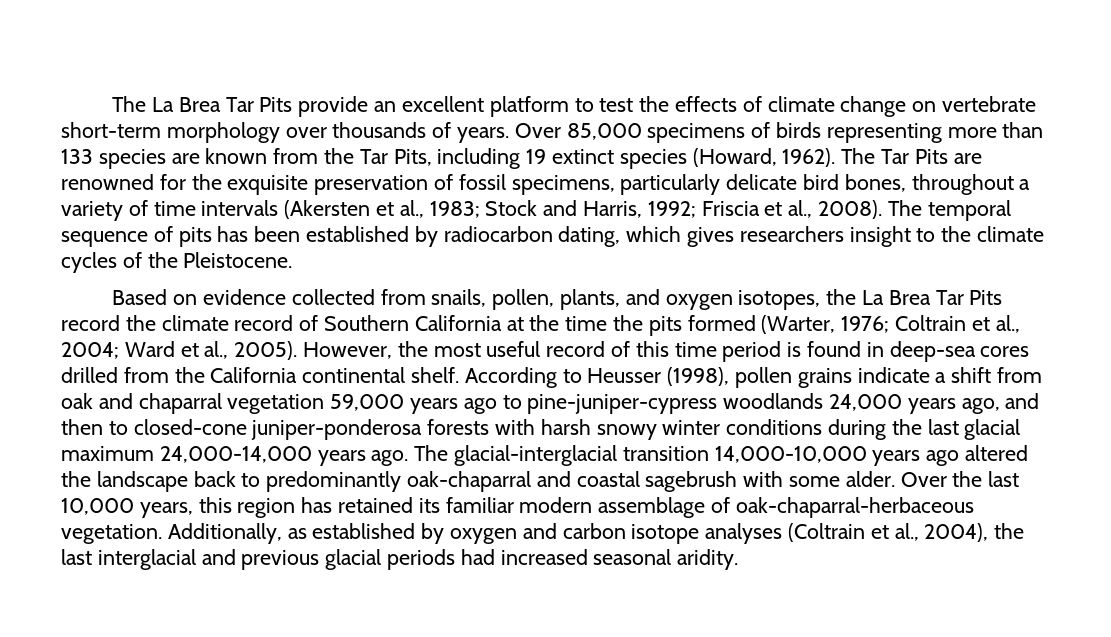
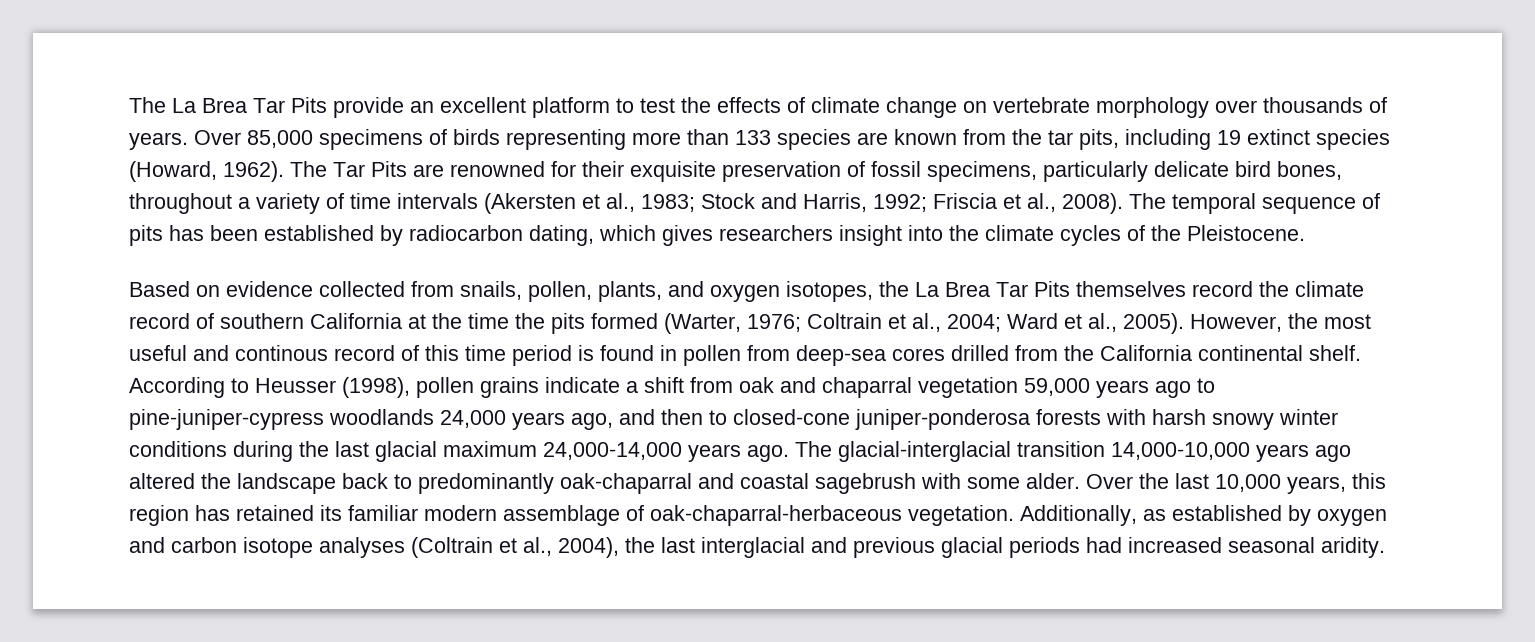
[61,122,161,138] short-term -> (1090, 105) none
[359,149,432,166] Tar Pits, -> [1048,129,1119,150] tar pits,
[191,174,222,190] the -> [582,161,624,177] their
[916,228,936,242] to -> [908,225,943,241] into
(1003, 297) none -> [1076,281,1186,297] themselves
[324,315,410,331] Southern -> [220,313,304,329] southern
(541, 349) none -> [193,345,328,361] and continous
(884, 349) none -> [683,345,790,366] pollen from

